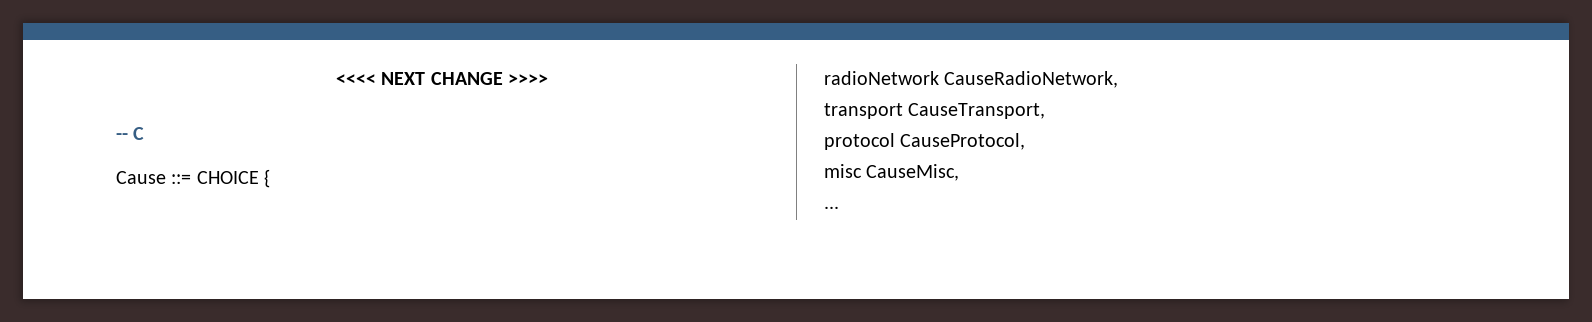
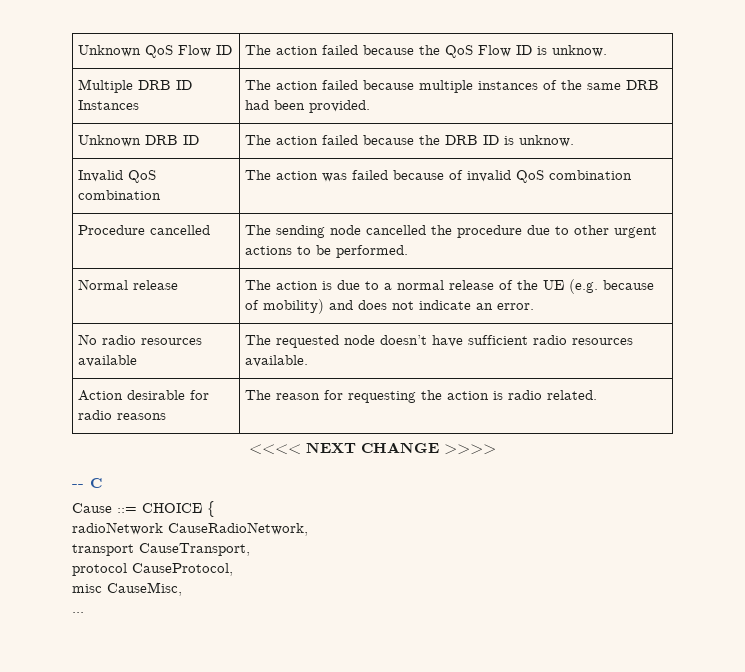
(335, 79) none -> [78,45,233,58] [245,45,608,58] [78,79,193,93] [78,100,140,110] [245,80,660,93] [245,100,371,113] [78,135,200,147] [245,135,575,147] [78,170,157,183] [78,190,162,200] [245,170,633,183] [78,225,211,235] [245,225,658,238] [245,245,409,258] [78,279,179,290] [245,279,655,294] [245,299,535,314] [78,334,203,345] [78,355,138,367] [245,335,634,348] [245,355,309,367] [78,390,210,401] [78,410,167,420] [245,390,598,403] Unknown QoS Flow ID | The action failed because the QoS Flow ID is unknow. // Multiple DRB ID Instances | The action failed because multiple instances of the same DRB had been provided. // Unknown DRB ID | The action failed because the DRB ID is unknow. // Invalid QoS combination | The action was failed because of invalid QoS combination // Procedure cancelled | The sending node cancelled the procedure due to other urgent actions to be performed. // Normal release | The action is due to a normal release of the UE (e.g. because of mobility) and does not indicate an error. // No radio resources available | The requested node doesn’t have sufficient radio resources available. // Action desirable for radio reasons | The reason for requesting the action is radio related. //

